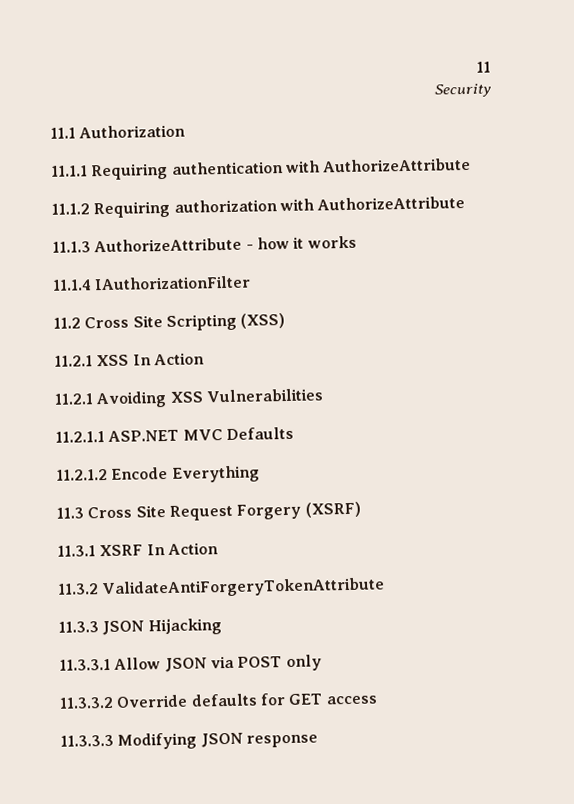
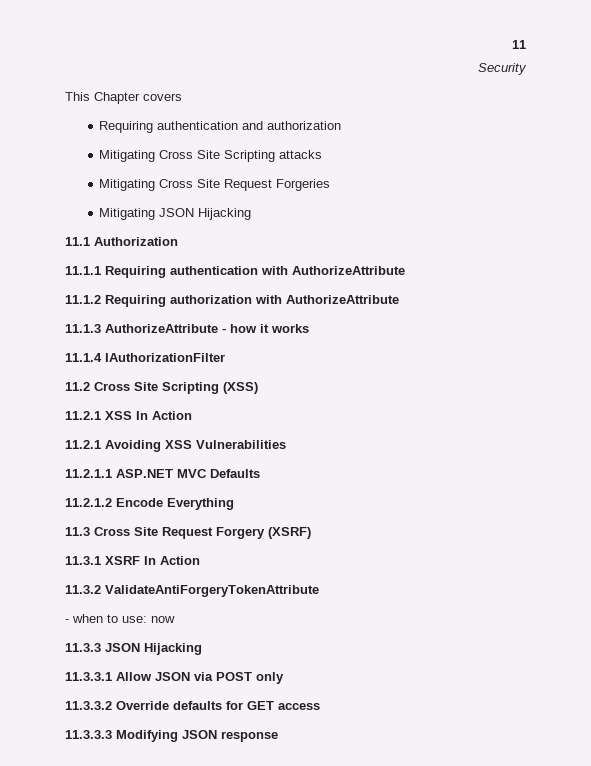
(491, 90) none -> [65,92,182,104] [99,121,342,133] [99,150,323,162] [99,179,331,191] [99,208,252,220] // This Chapter covers // Requiring authentication and authorization // Mitigating Cross Site Scripting attacks // Mitigating Cross Site Request Forgeries // Mitigating JSON Hijacking
(386, 588) none -> [65,614,175,623] // - when to use: now

